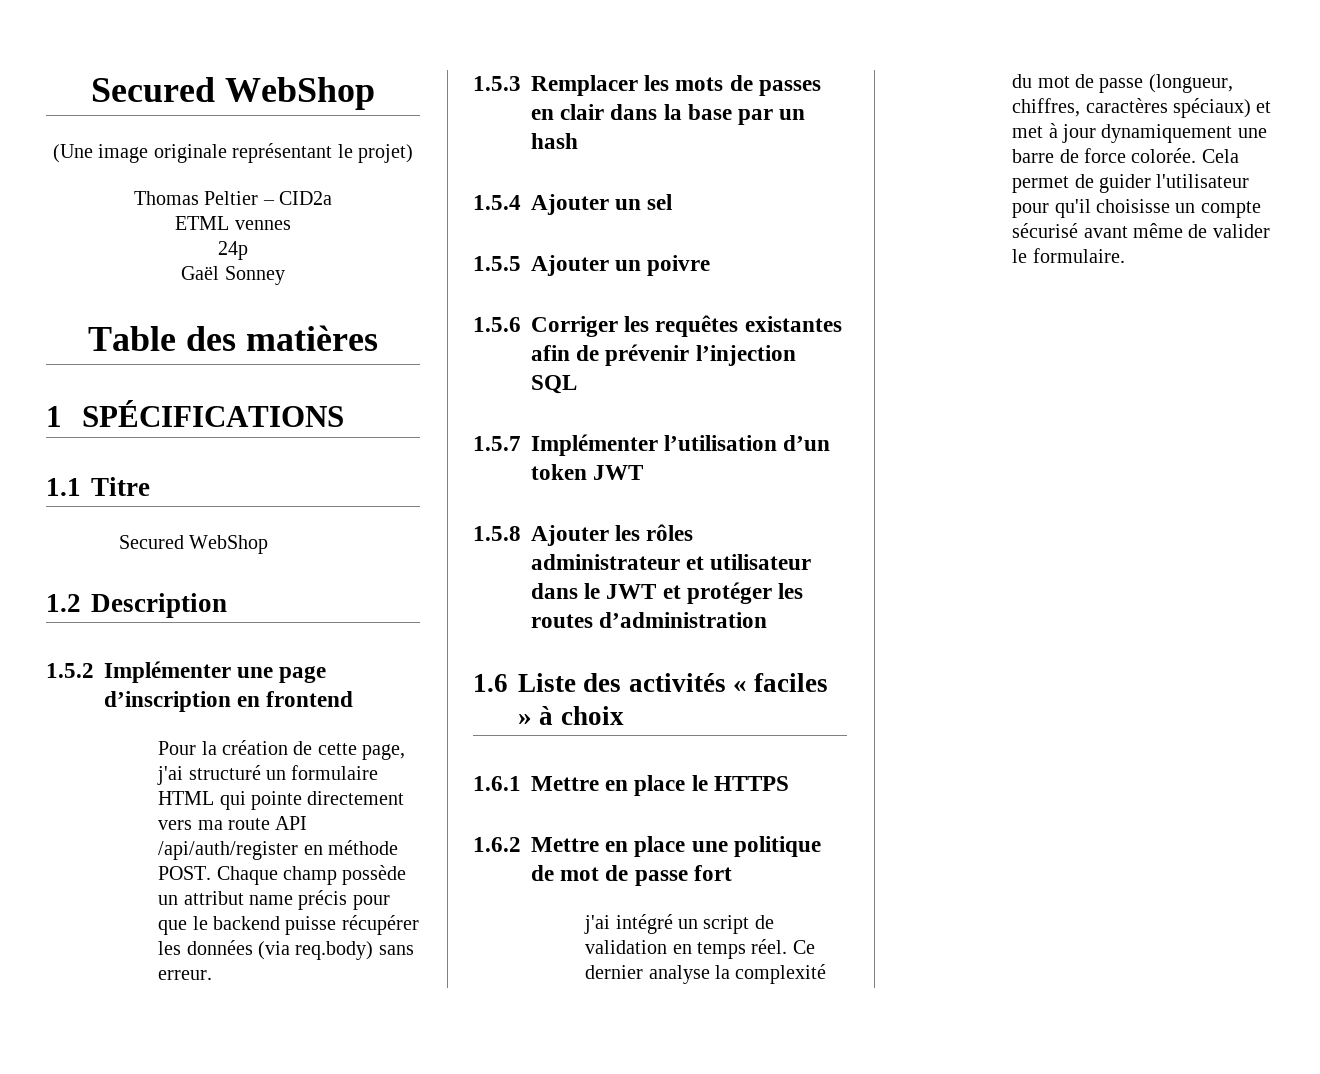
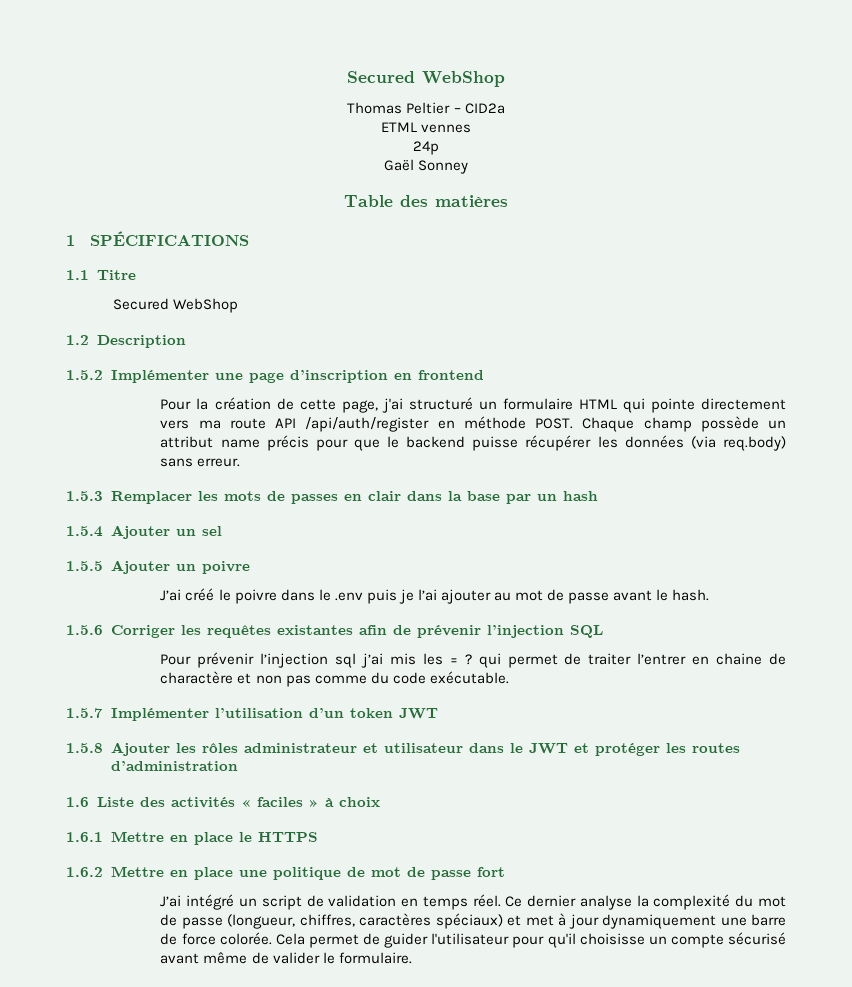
[91,77,375,110] [53,143,413,163] Secured WebShop // (Une image originale représentant le projet) -> [347,71,505,87] Secured WebShop
(711, 265) none -> [160,588,710,604] // J’ai créé le poivre dans le .env puis je l’ai ajouter au mot de passe avant le hash.
(577, 384) none -> [160,652,787,668] [160,671,509,687] // Pour prévenir l’injection sql j’ai mis les = ? qui permet de traiter l’entrer en chaine de charactère et non pas comme du code exécutable.
[584,915,611,934] j'ai -> [160,895,182,907] J’ai

